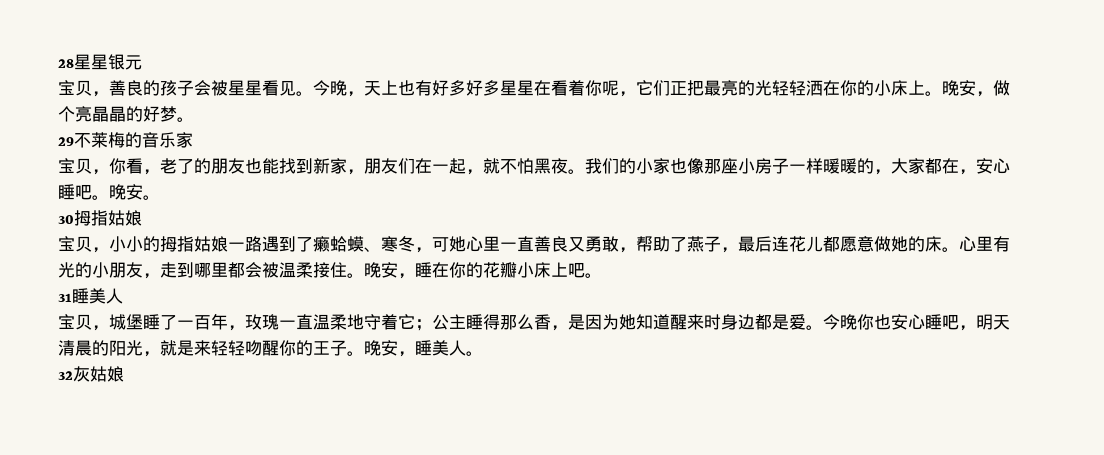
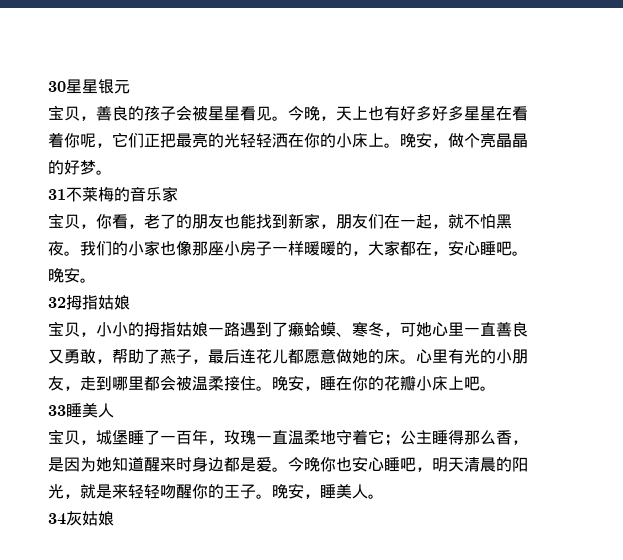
[58,59,74,68] 28 -> [48,81,66,92] 30
[58,137,74,146] 29 -> [48,189,66,200] 31
[58,215,74,224] 30 -> [48,297,66,308] 32
[58,293,72,302] 31 -> [48,405,66,416] 33
[58,371,73,380] 32 -> [48,513,66,525] 34

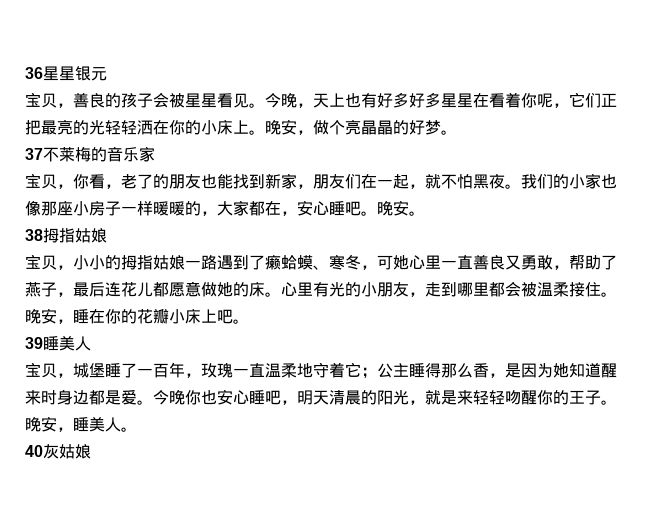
[48,81,66,92] 30 -> [25,67,43,79] 36
[48,189,66,200] 31 -> [25,148,43,160] 37
[48,297,66,308] 32 -> [25,229,43,241] 38
[48,405,66,416] 33 -> [25,337,43,349] 39
[48,513,66,525] 34 -> [25,445,43,457] 40

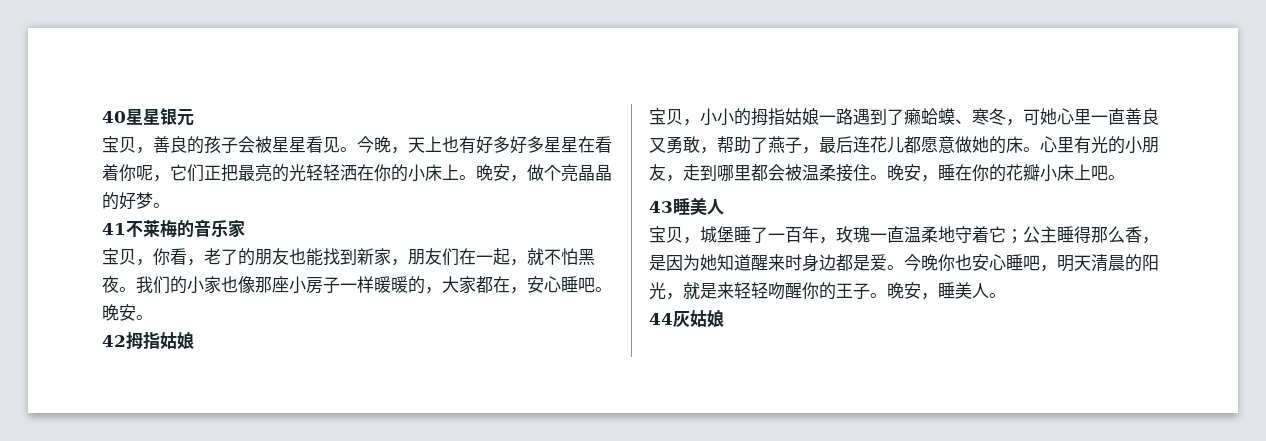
[25,67,43,79] 36 -> [102,111,126,123] 40
[25,148,43,160] 37 -> [102,223,126,235] 41
[25,229,43,241] 38 -> [102,335,126,347] 42
[25,337,43,349] 39 -> [649,201,673,213] 43
[25,445,43,457] 40 -> [649,313,673,325] 44

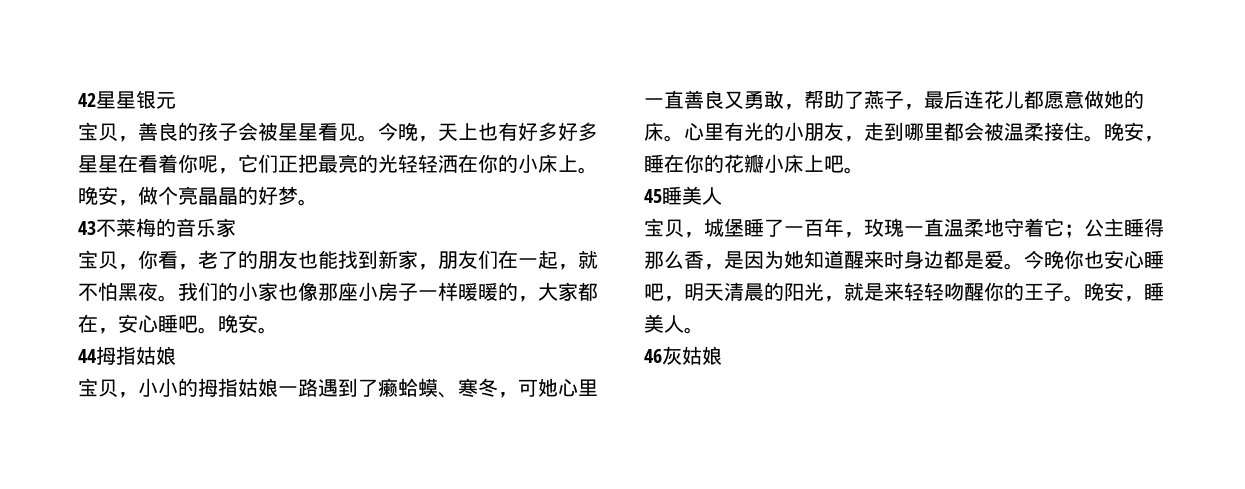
[102,111,126,123] 40 -> [78,93,96,107] 42
[102,223,126,235] 41 -> [78,221,96,235] 43
[102,335,126,347] 42 -> [78,349,96,363] 44
[649,201,673,213] 43 -> [644,189,662,203] 45
[649,313,673,325] 44 -> [644,349,662,363] 46

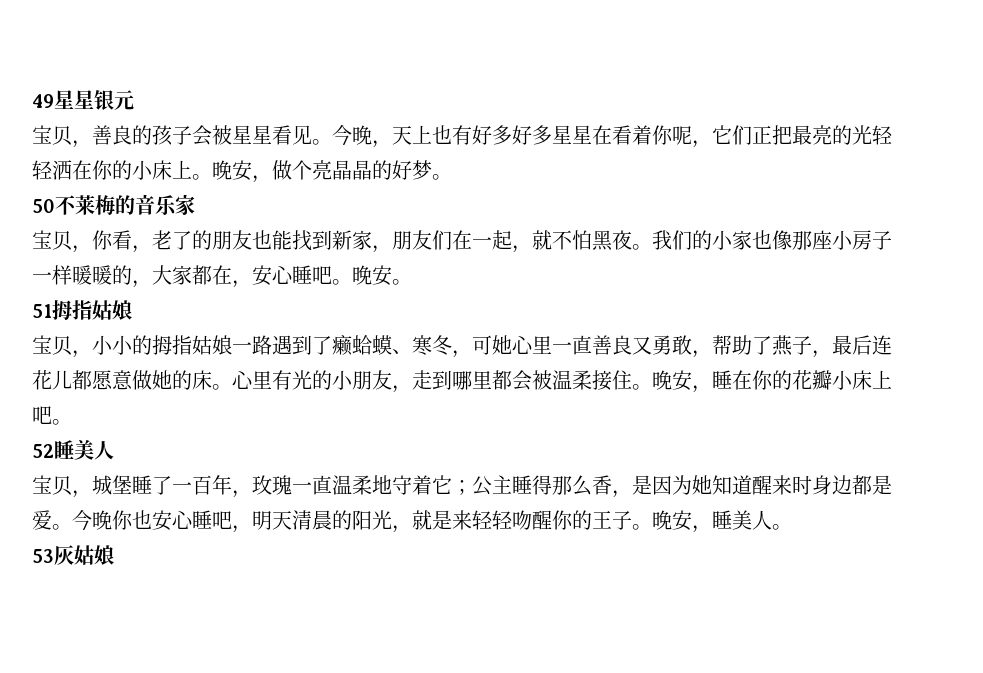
[78,93,96,107] 42 -> [32,94,54,108] 49
[78,221,96,235] 43 -> [32,199,55,213] 50
[78,349,96,363] 44 -> [32,304,52,318] 51
[644,189,662,203] 45 -> [32,444,54,458] 52
[644,349,662,363] 46 -> [32,549,54,563] 53

